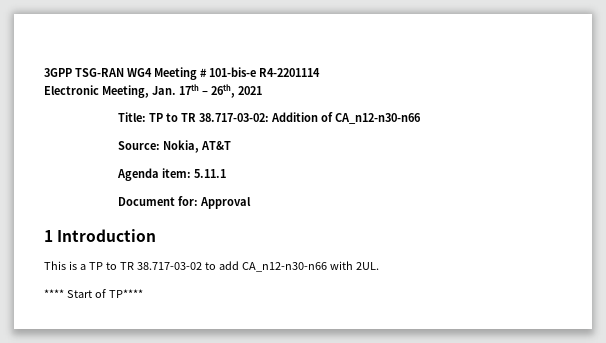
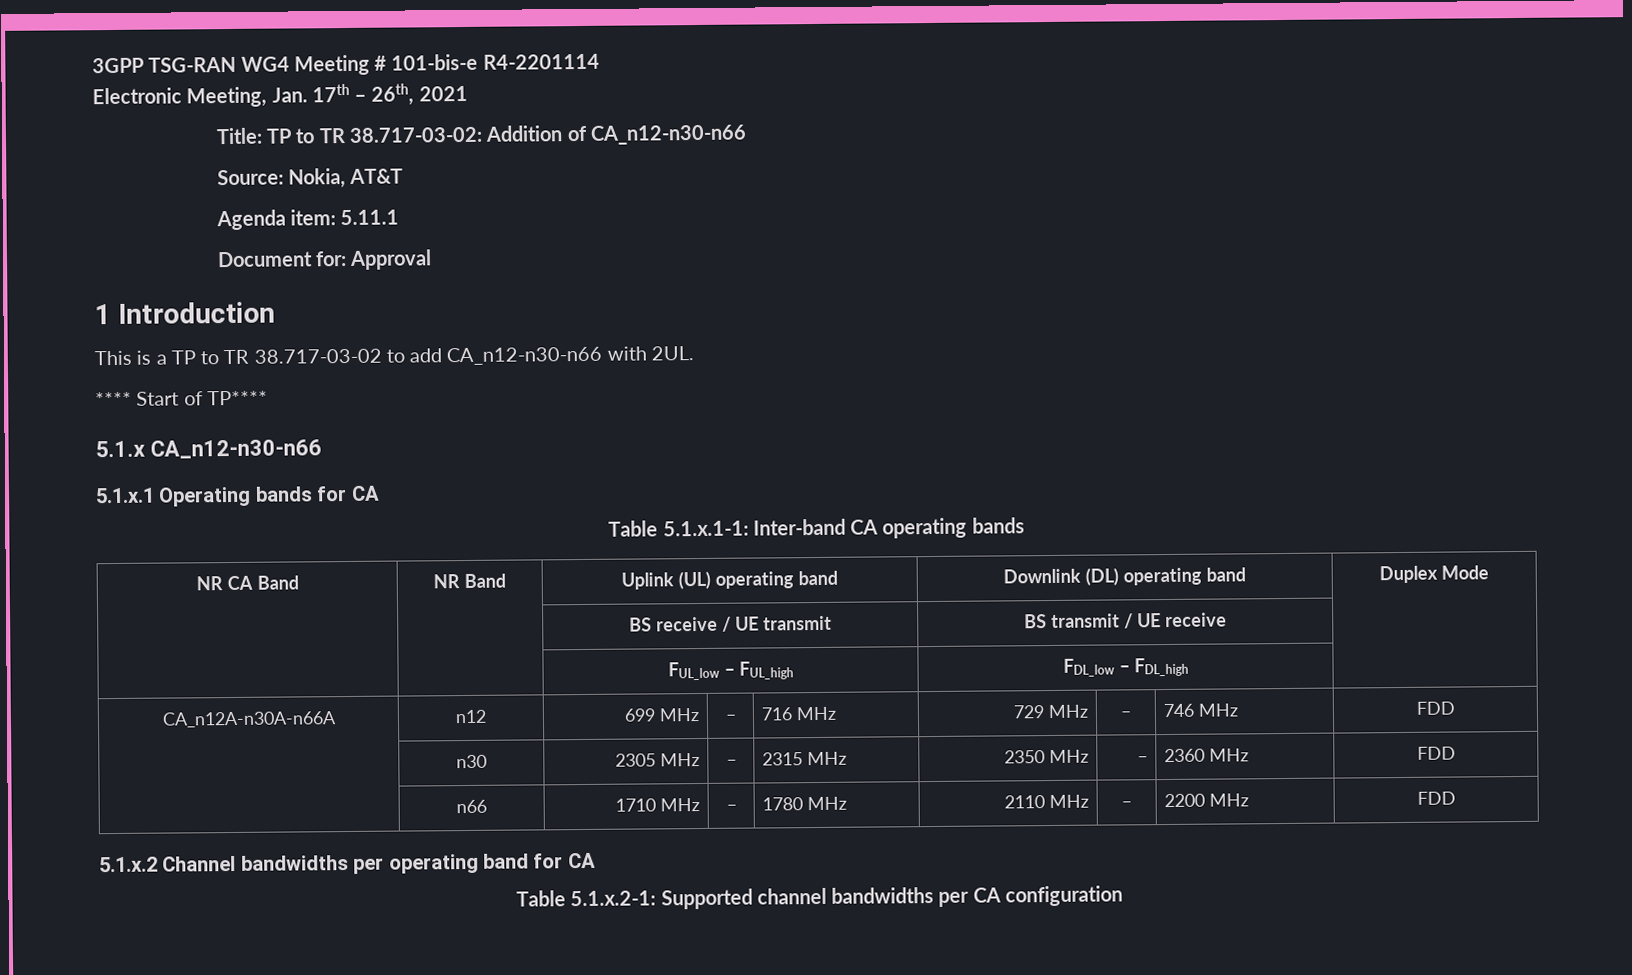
(143, 293) none -> [95,439,322,459] [95,485,380,507] [608,517,1025,539] [195,575,299,591] [432,573,506,589] [621,570,838,590] [1003,567,1246,586] [1379,565,1489,584] [629,615,832,632] [1024,612,1227,629] [667,661,794,681] [1062,657,1189,677] [161,711,337,728] [454,709,487,724] [624,708,700,722] [724,714,736,721] [760,706,836,721] [1013,704,1089,719] [1120,711,1131,718] [1162,703,1238,718] [1415,701,1455,715] [455,754,487,769] [615,752,701,767] [725,759,737,766] [761,751,847,766] [1004,749,1090,764] [1137,756,1149,763] [1163,748,1249,763] [1416,746,1456,760] [455,799,487,814] [615,797,701,812] [725,804,737,811] [761,796,847,811] [1004,794,1090,809] [1121,801,1132,808] [1163,793,1249,808] [1416,791,1456,805] [99,852,596,874] [516,885,1123,910] // 5.1.x CA_n12-n30-n66 // 5.1.x.1 Operating bands for CA // Table 5.1.x.1-1: Inter-band CA operating bands // NR CA Band | NR Band | Uplink (UL) operating band | Downlink (DL) operating band | Duplex Mode // | | BS receive / UE transmit | BS transmit / UE receive | // | | FUL_low – FUL_high | FDL_low – FDL_high | // CA_n12A-n30A-n66A | n12 | 699 MHz | – | 716 MHz | 729 MHz | – | 746 MHz | FDD // | n30 | 2305 MHz | – | 2315 MHz | 2350 MHz | – | 2360 MHz | FDD // | n66 | 1710 MHz | – | 1780 MHz | 2110 MHz | – | 2200 MHz | FDD // 5.1.x.2 Channel bandwidths per operating band for CA // Table 5.1.x.2-1: Supported channel bandwidths per CA configuration

